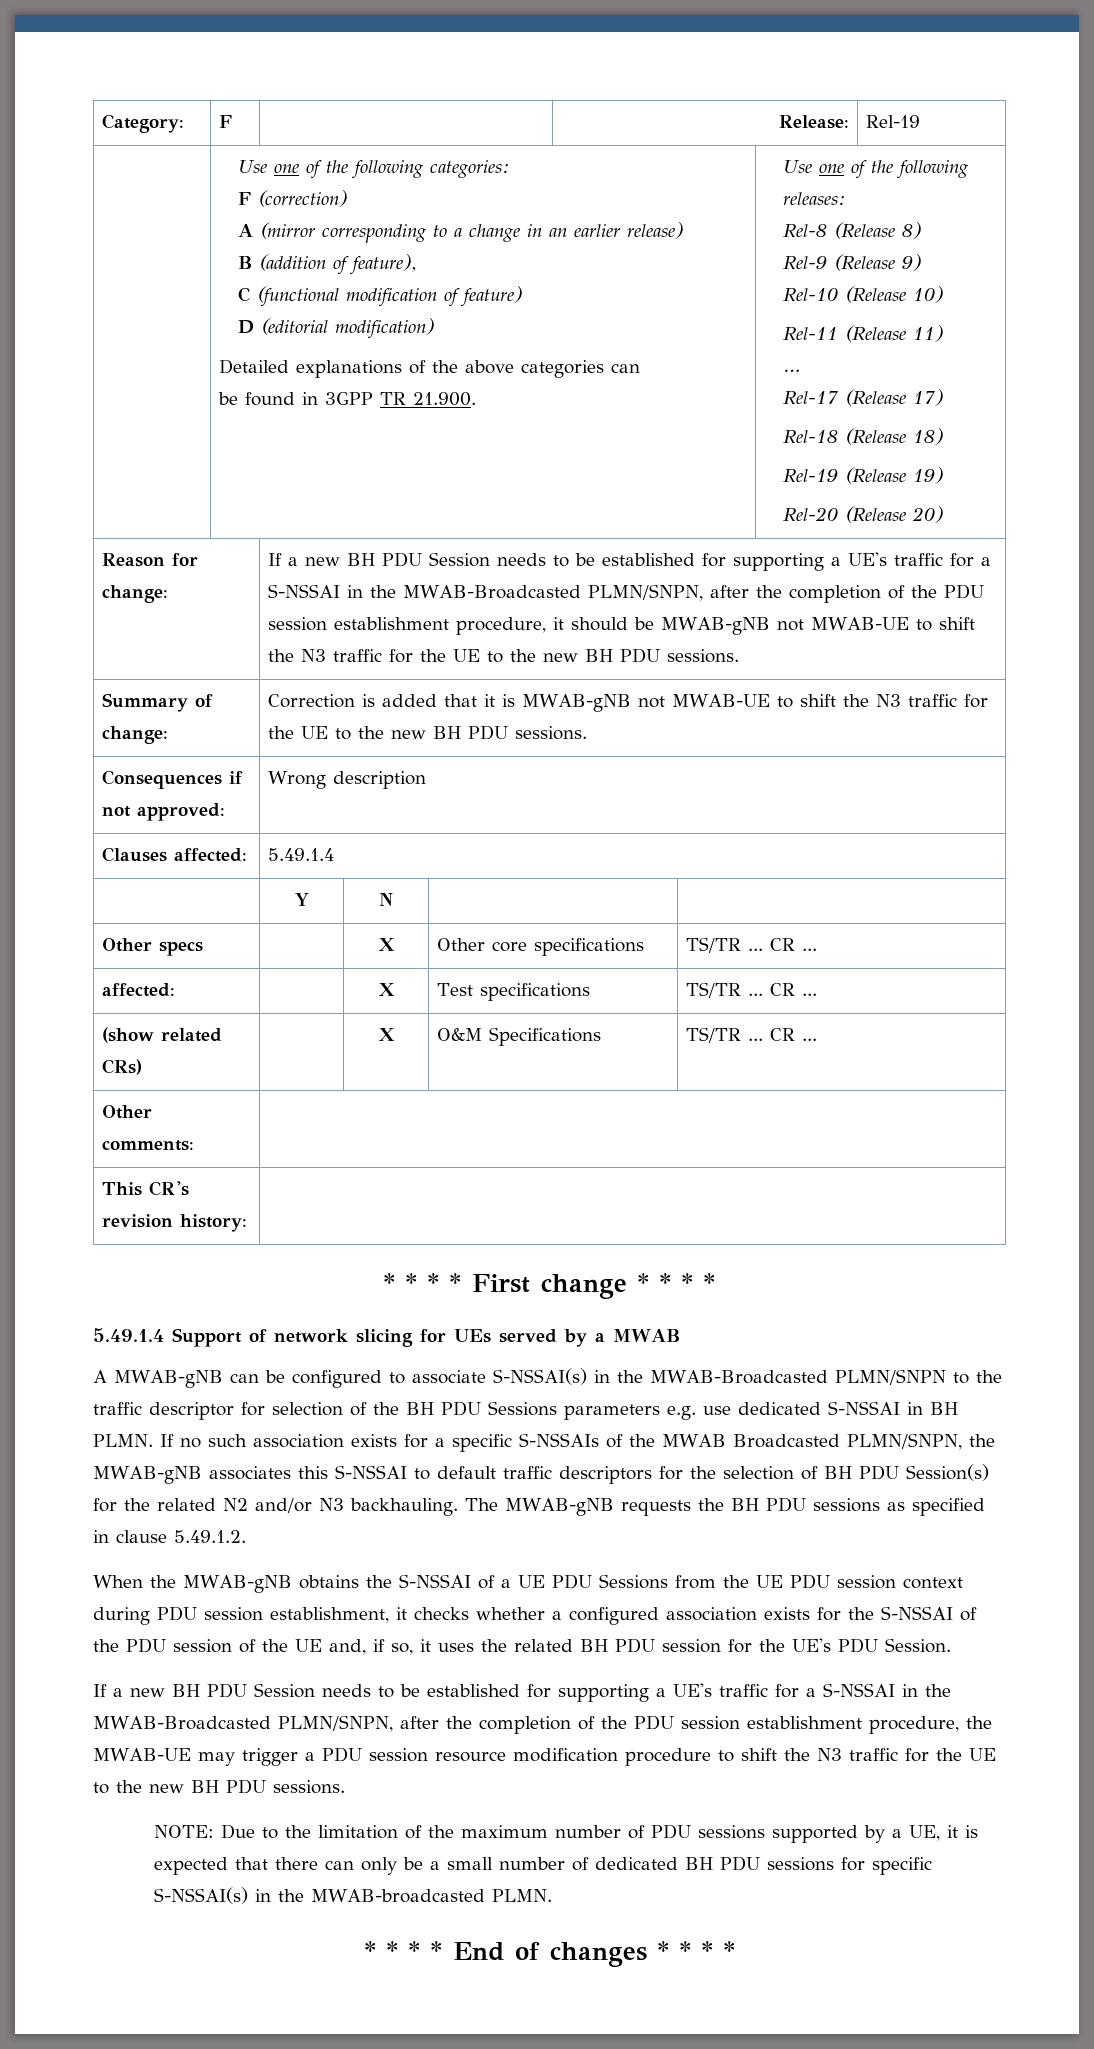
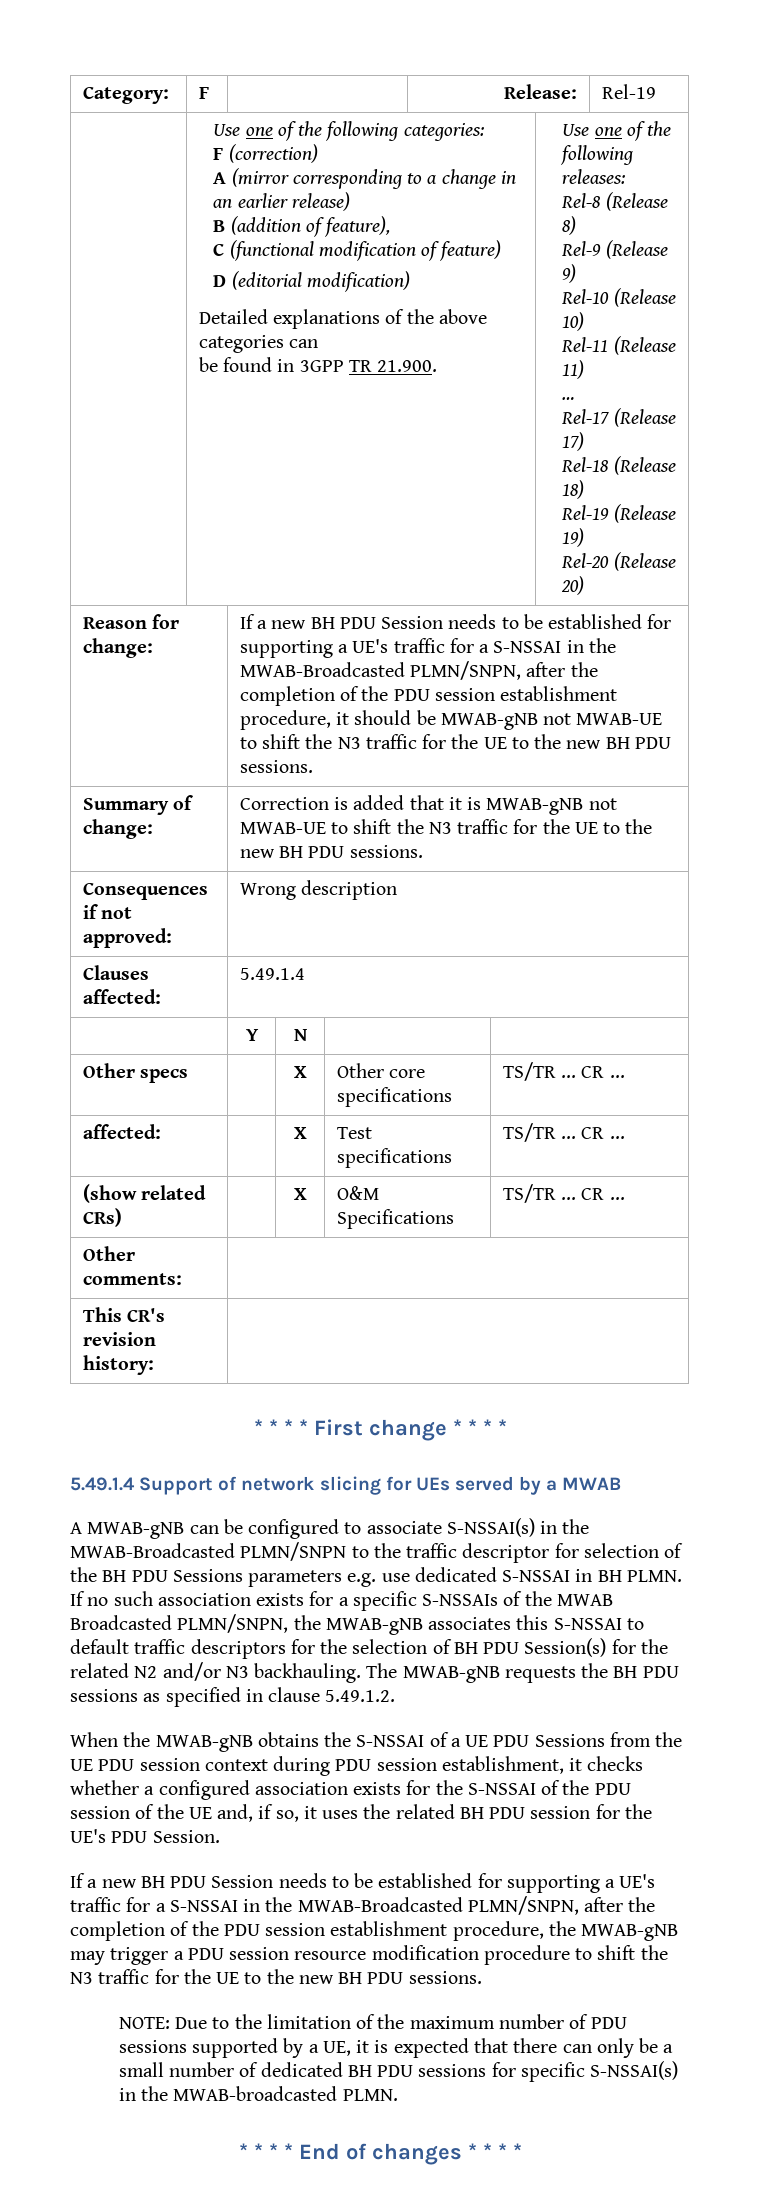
[93,1748,191,1761] MWAB-UE -> [581,1924,679,1941] MWAB-gNB

